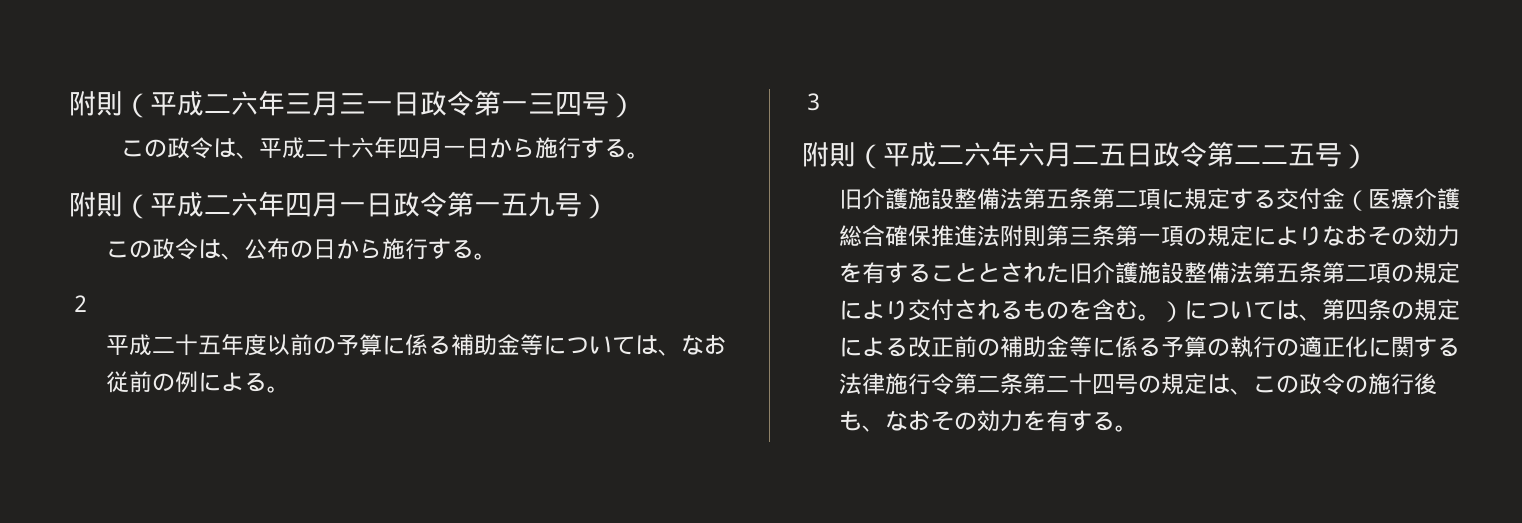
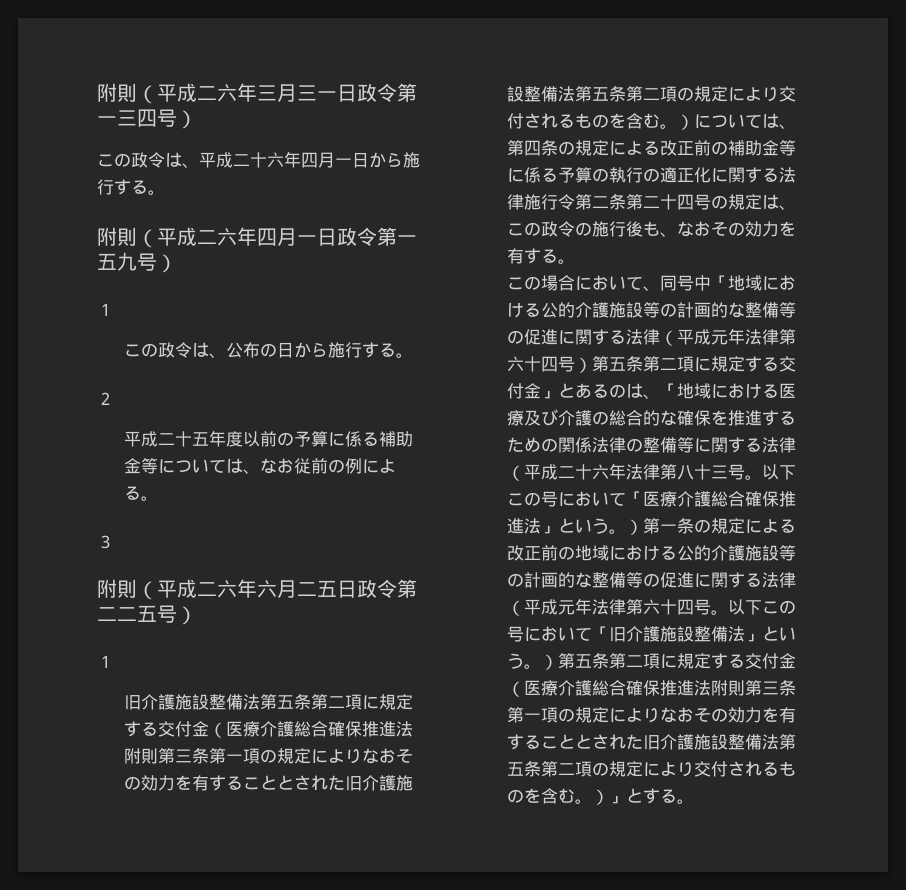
(609, 206) none -> [97,303,114,316] // １
(1369, 156) none -> [97,655,114,668] // １
(1138, 428) none -> [507,275,797,291] [507,302,797,318] [507,328,797,346] [507,356,797,373] [507,383,797,399] [507,409,797,426] [507,437,797,453] [507,463,797,481] [507,491,797,507] [507,518,797,535] [507,545,797,561] [507,572,797,588] [507,598,797,616] [507,626,797,642] [507,653,797,670] [507,680,797,697] [507,707,797,723] [507,734,797,750] [507,761,797,777] [507,788,695,805] // この場合において、同号中「地域における公的介護施設等の計画的な整備等の促進に関する法律（平成元年法律第六十四号）第五条第二項に規定する交付金」とあるのは、「地域における医療及び介護の総合的な確保を推進するための関係法律の整備等に関する法律（平成二十六年法律第八十三号。以下この号において「医療介護総合確保推進法」という。）第一条の規定による改正前の地域における公的介護施設等の計画的な整備等の促進に関する法律（平成元年法律第六十四号。以下この号において「旧介護施設整備法」という。）第五条第二項に規定する交付金（医療介護総合確保推進法附則第三条第一項の規定によりなおその効力を有することとされた旧介護施設整備法第五条第二項の規定により交付されるものを含む。）」とする。

